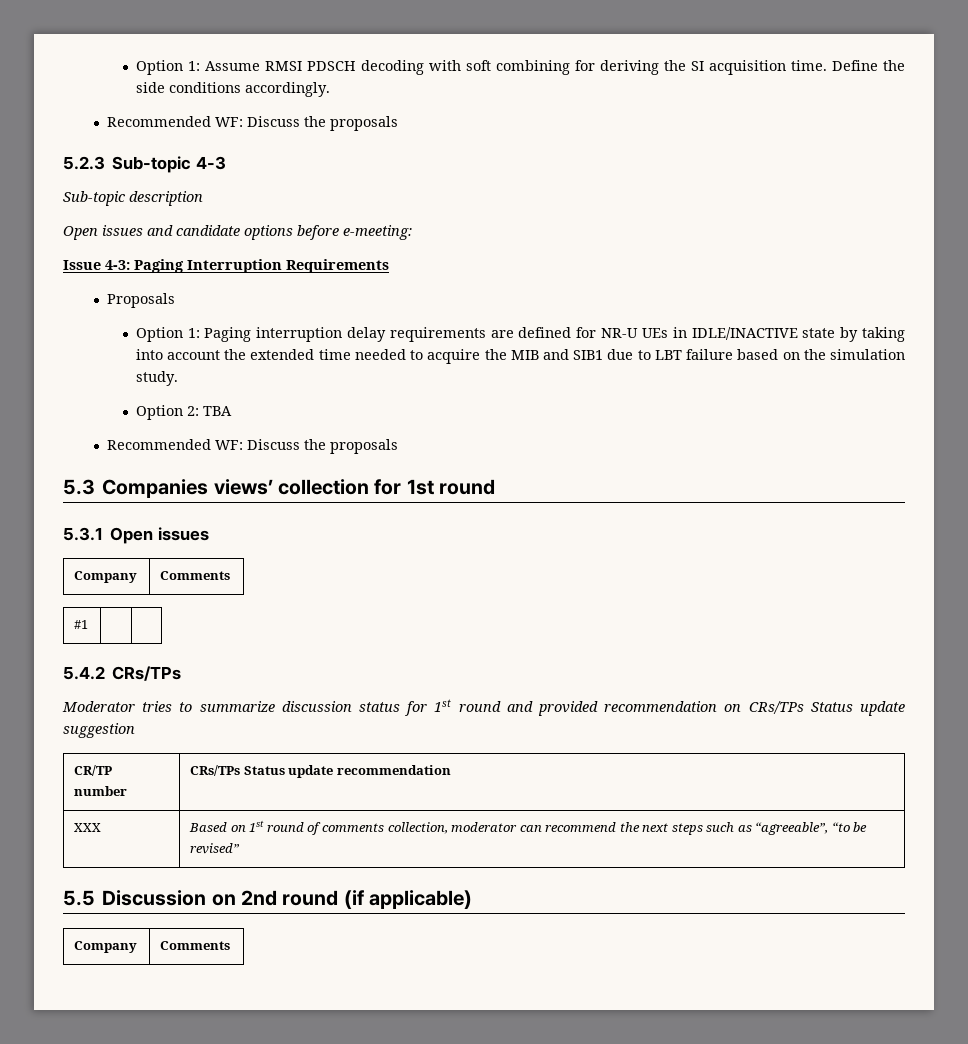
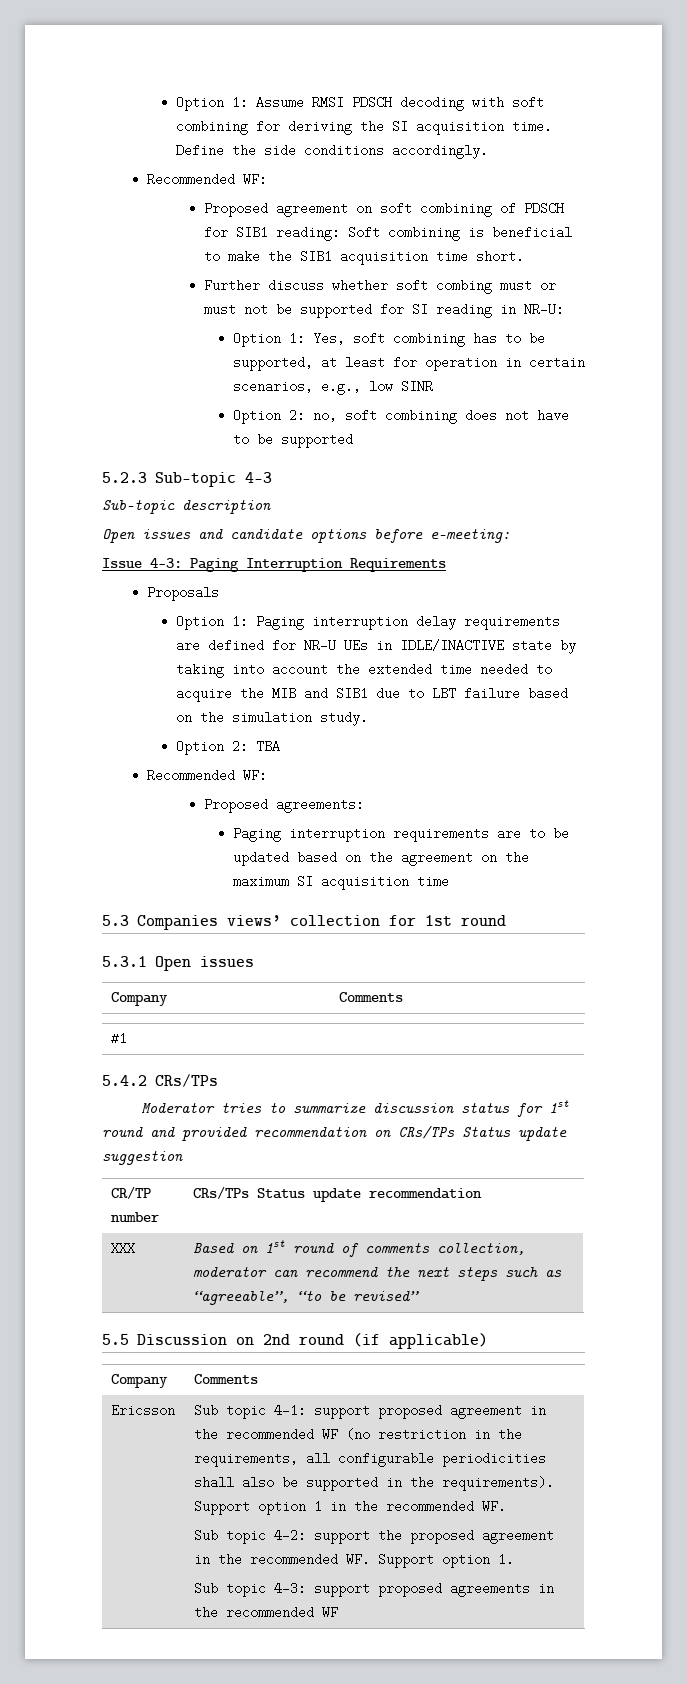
[247,116,399,131] Discuss the proposals -> [204,202,565,217] [204,226,573,241] [204,250,525,265] [204,279,557,294] [204,303,565,318] [232,332,545,347] [232,356,585,371] [232,380,433,395] [232,409,569,424] [232,433,353,448] // Proposed agreement on soft combining of PDSCH for SIB1 reading: Soft combining is beneficial to make the SIB1 acquisition time short. // Further discuss whether soft combing must or must not be supported for SI reading in NR-U: // Option 1: Yes, soft combining has to be supported, at least for operation in certain scenarios, e.g., low SINR // Option 2: no, soft combining does not have to be supported
[247,439,399,454] Discuss the proposals -> [204,798,365,813] [232,827,569,842] [232,851,529,866] [232,875,449,890] // Proposed agreements: // Paging interruption requirements are to be updated based on the agreement on the maximum SI acquisition time
(231, 945) none -> [111,1404,176,1417] [194,1404,547,1419] [194,1428,523,1441] [194,1452,547,1467] [194,1476,555,1491] [194,1500,507,1515] [194,1529,555,1544] [194,1553,515,1568] [194,1582,555,1597] [194,1606,339,1619] // Ericsson | Sub topic 4-1: support proposed agreement in the recommended WF (no restriction in the requirements, all configurable periodicities shall also be supported in the requirements). Support option 1 in the recommended WF. // Sub topic 4-2: support the proposed agreement in the recommended WF. Support option 1. // Sub topic 4-3: support proposed agreements in the recommended WF

